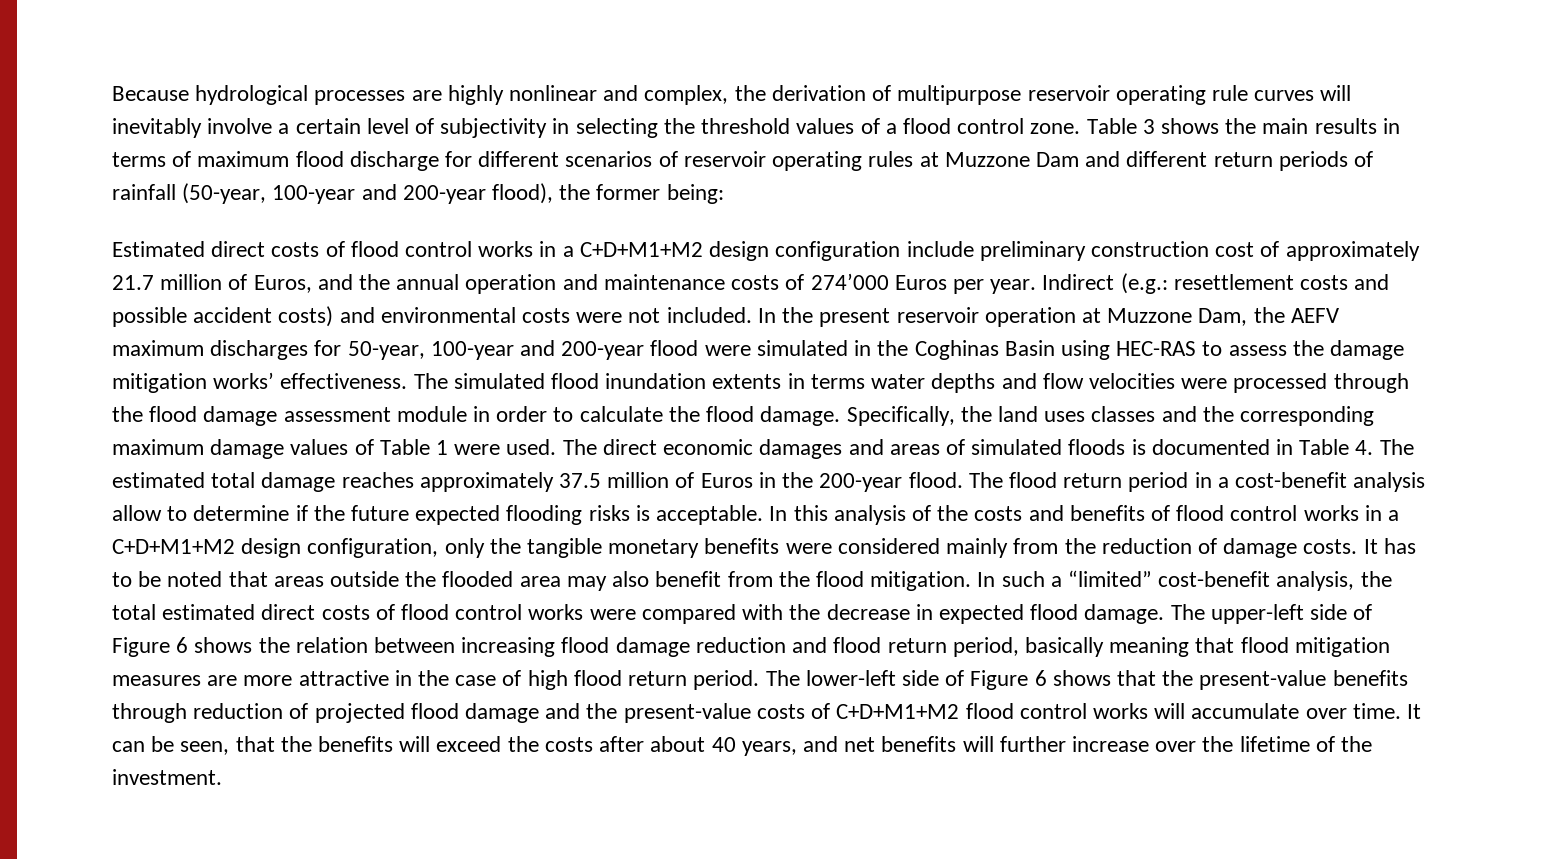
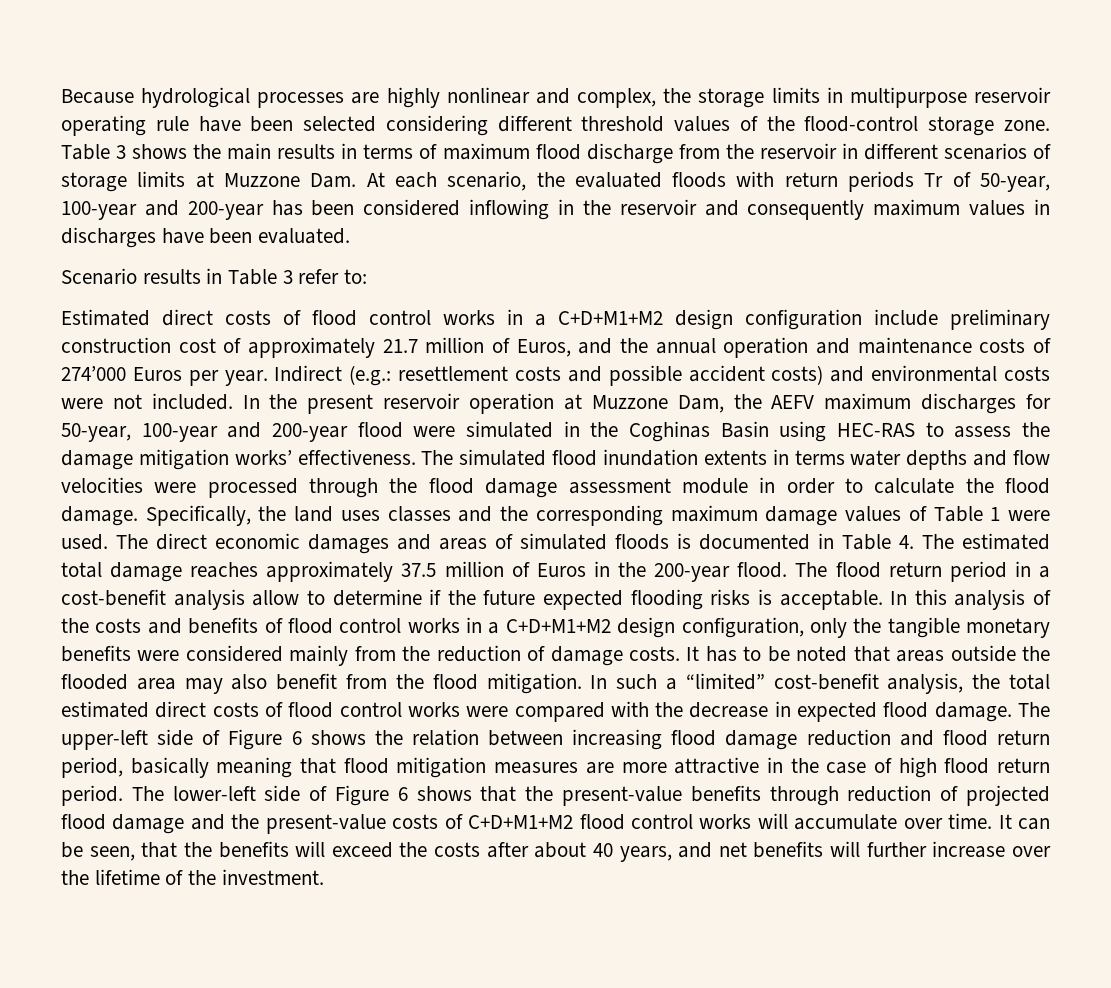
[771,85,892,101] derivation of -> [698,87,843,108] storage limits in
[1254,85,1352,101] [112,118,1025,138] curves will inevitably involve a certain level of subjectivity in selecting the threshold values of a flood control -> [198,115,995,136] have been selected considering different threshold values of the flood-control storage
[445,151,1373,171] [112,183,724,204] for different scenarios of reservoir operating rules at Muzzone Dam and different return periods of rainfall (50-year, 100-year and 200-year flood), the former being: -> [678,143,1051,160] [61,171,1050,192] [61,199,1051,220] [61,227,351,248] [61,268,368,285] from the reservoir in different scenarios of storage limits at Muzzone Dam. At each scenario, the evaluated floods with return periods Tr of 50-year, 100-year and 200-year has been considered inflowing in the reservoir and consequently maximum values in discharges have been evaluated. // Scenario results in Table 3 refer to:

